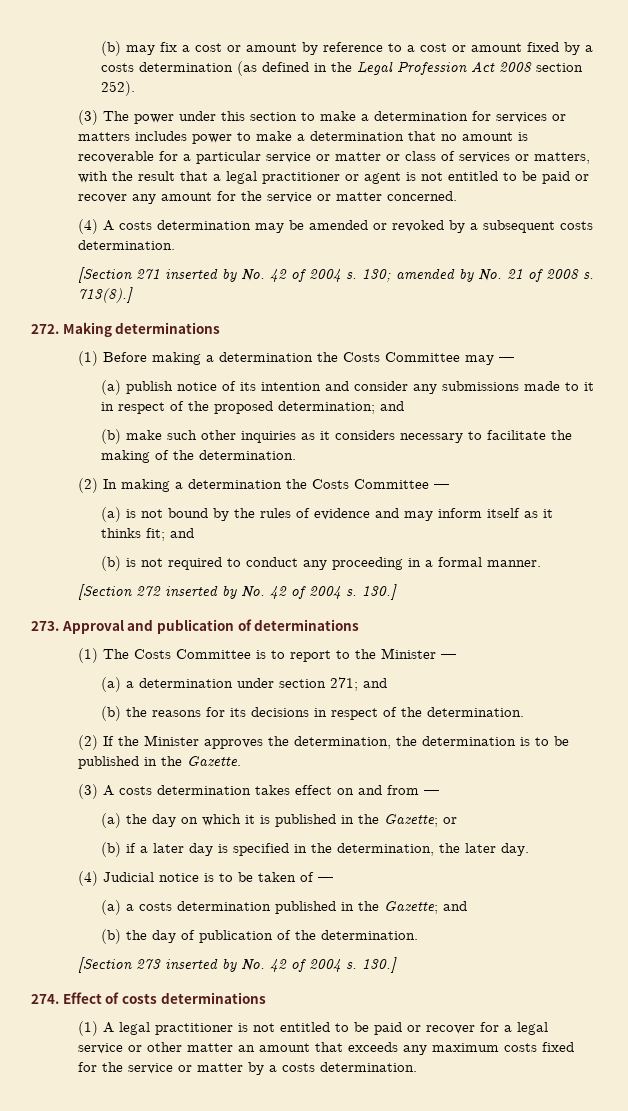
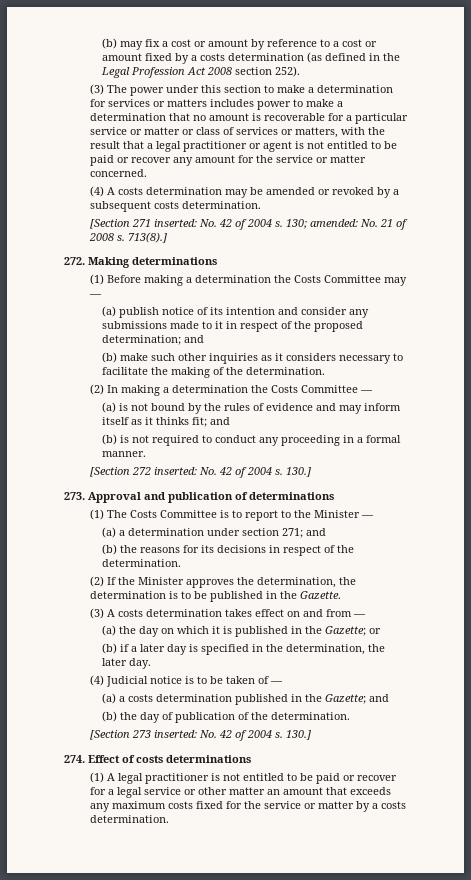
[164,268,237,282] inserted by -> [153,219,197,227] inserted:
[395,268,474,282] amended by -> [309,219,358,227] amended:
[164,585,237,599] inserted by -> [153,467,197,475] inserted:
[164,958,237,972] inserted by -> [153,730,197,738] inserted:

